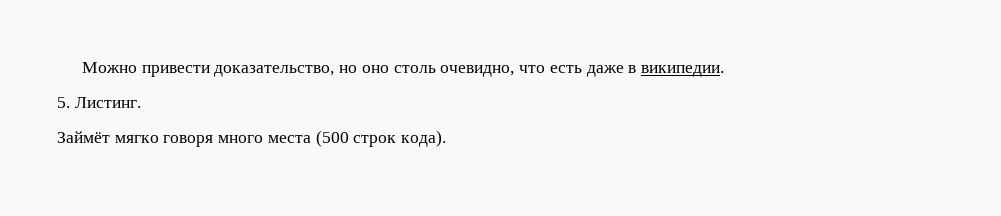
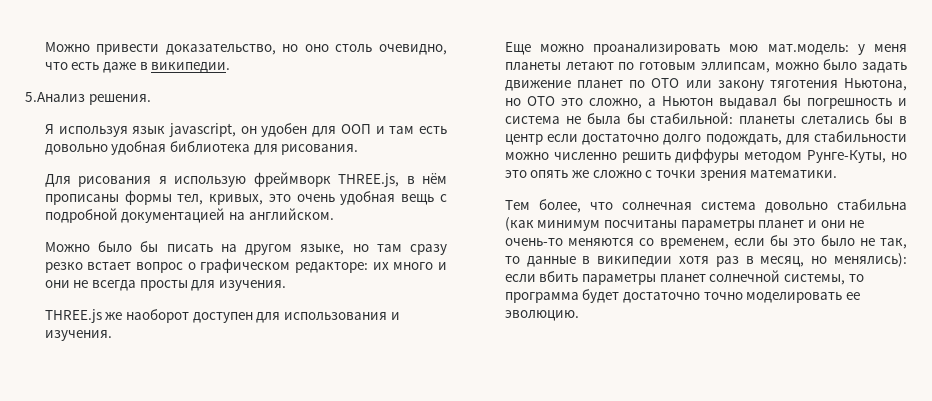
[57,97,141,108] [57,130,447,147] 5. Листинг. // Займёт мягко говоря много места (500 строк кода). -> [25,92,151,105] [44,123,447,137] [44,141,359,155] [44,172,448,187] [44,190,447,205] [44,208,334,223] [44,241,447,255] [44,258,447,273] [44,280,287,291] [44,309,400,323] [44,330,112,341] [504,42,908,55] [504,59,908,73] [504,78,907,91] [504,95,907,109] [504,112,907,124] [504,131,908,145] [504,148,907,163] [504,170,838,181] [504,199,907,213] [504,217,865,231] [504,235,907,249] [504,253,907,267] [504,270,864,285] [504,289,861,303] [504,310,579,321] 5.Анализ решения. // Я используя язык javascript, он удобен для ООП и там есть довольно удобная библиотека для рисования. // Для рисования я использую фреймворк THREE.js, в нём прописаны формы тел, кривых, это очень удобная вещь с подробной документацией на английском. // Можно было бы писать на другом языке, но там сразу резко встает вопрос о графическом редакторе: их много и они не всегда просты для изучения. // THREE.js же наоборот доступен для использования и изучения. // Еще можно проанализировать мою мат.модель: у меня планеты летают по готовым эллипсам, можно было задать движение планет по ОТО или закону тяготения Ньютона, но ОТО это сложно, а Ньютон выдавал бы погрешность и система не была бы стабильной: планеты слетались бы в центр если достаточно долго подождать, для стабильности можно численно решить диффуры методом Рунге-Куты, но это опять же сложно с точки зрения математики. // Тем более, что солнечная система довольно стабильна (как минимум посчитаны параметры планет и они не очень-то меняются со временем, если бы это было не так, то данные в википедии хотя раз в месяц, но менялись): если вбить параметры планет солнечной системы, то программа будет достаточно точно моделировать ее эволюцию.

